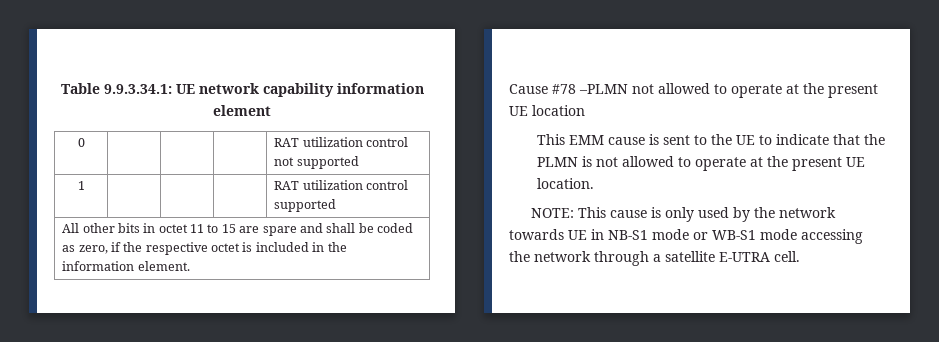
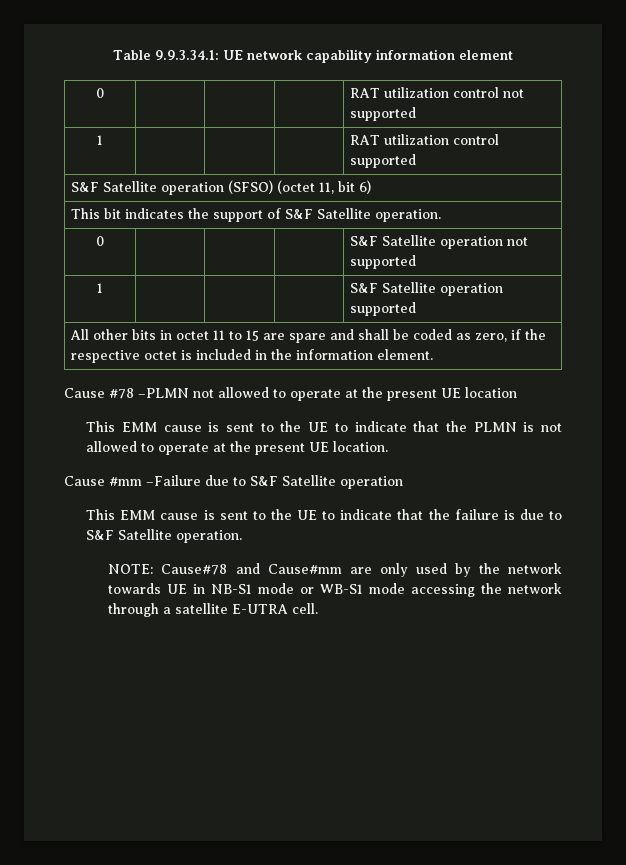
(337, 205) none -> [71,180,372,195] [71,208,442,222] [96,236,104,246] [350,235,529,249] [350,255,417,269] [97,283,103,293] [350,282,504,296] [350,302,417,316] // S&F Satellite operation (SFSO) (octet 11, bit 6) // This bit indicates the support of S&F Satellite operation. // 0 | | | | S&F Satellite operation not supported // 1 | | | | S&F Satellite operation supported
[531,207,662,218] NOTE: This cause is -> [64,475,403,489] [86,509,562,520] [86,529,243,543] [108,563,372,575] Cause #mm –Failure due to S&F Satellite operation // This EMM cause is sent to the UE to indicate that the failure is due to S&F Satellite operation. // NOTE: Cause#78 and Cause#mm are

